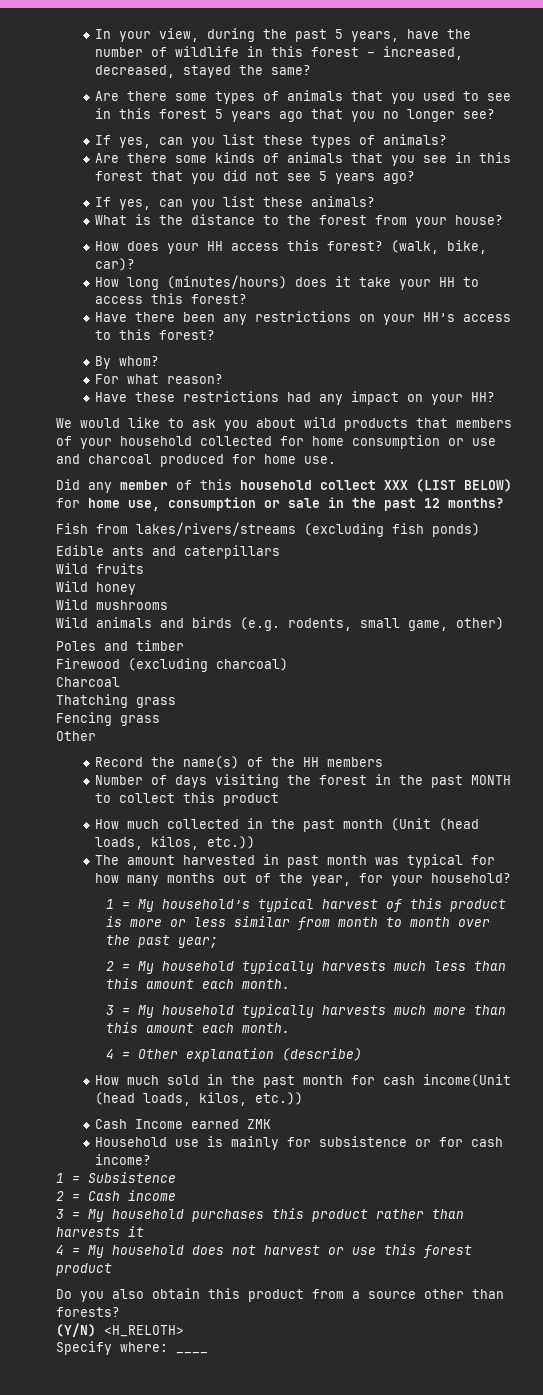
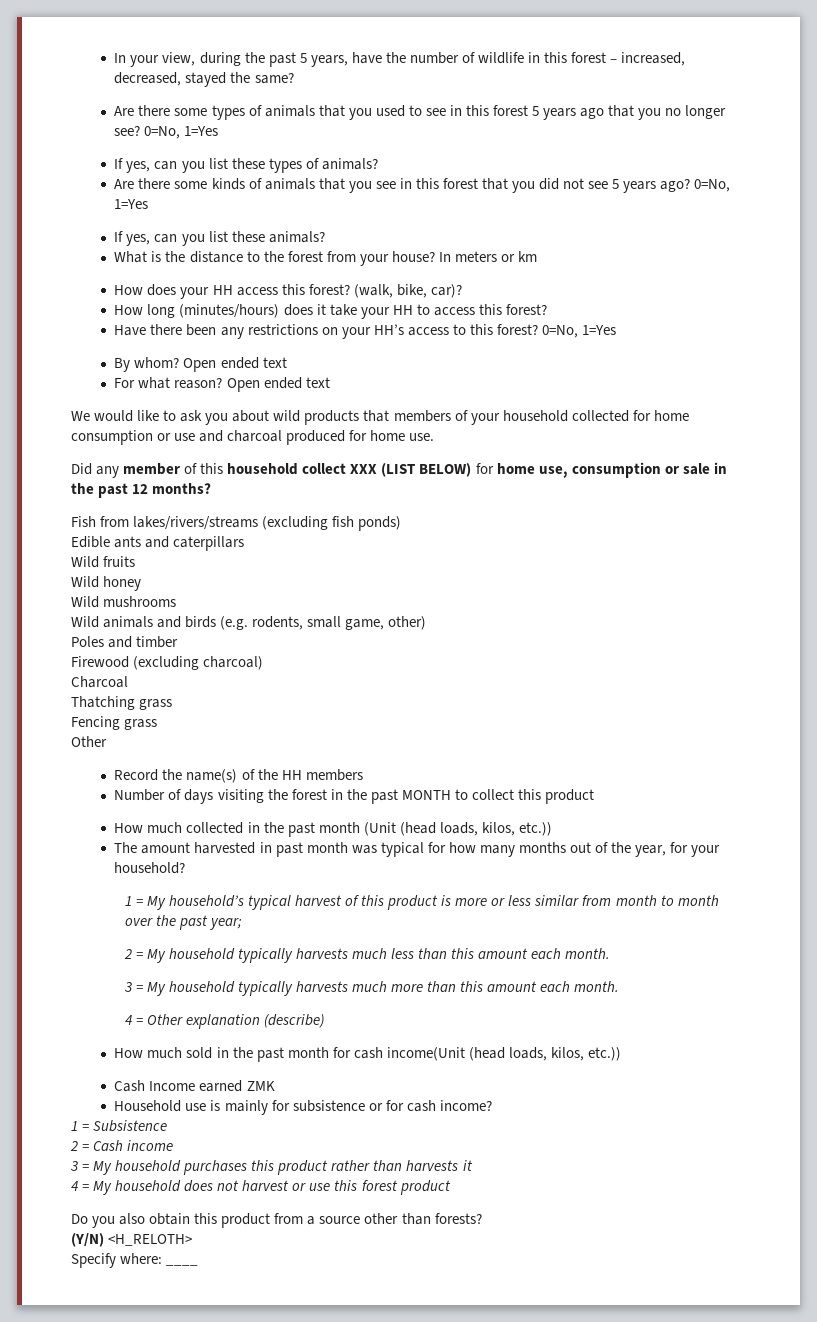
(496, 114) none -> [144,126,219,139] 0=No, 1=Yes
(416, 177) none -> [694,179,731,192] [114,199,149,209] 0=No, 1=Yes
(504, 220) none -> [438,251,538,262] In meters or km
(216, 335) none -> [541,325,617,338] 0=No, 1=Yes
(160, 361) none -> [183,357,287,372] Open ended text
[95,391,496,405] // Have these restrictions had any impact on your HH? -> [226,377,330,392] Open ended text

